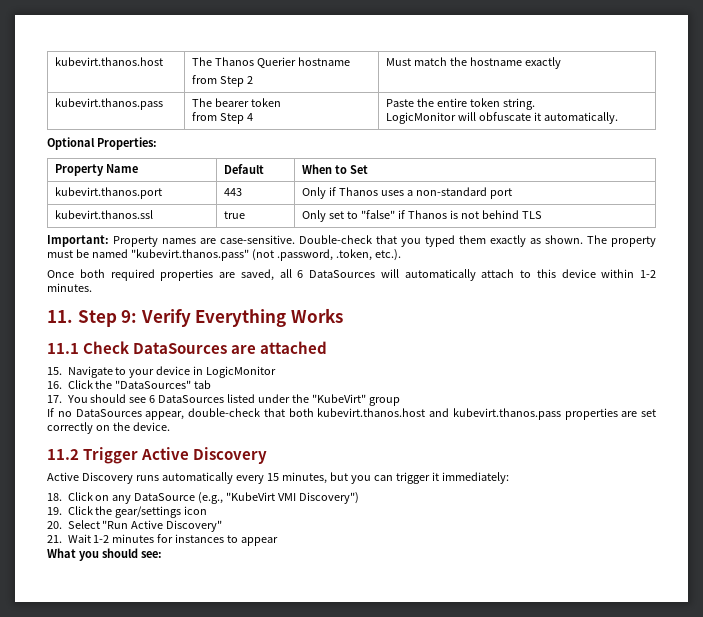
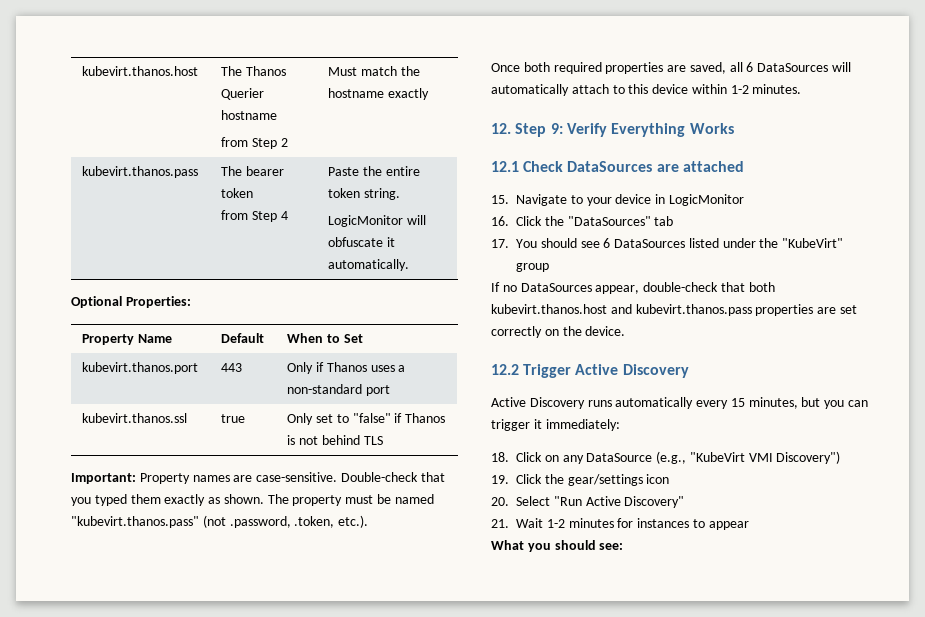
[47,310,73,323] 11. -> [491,123,511,134] 12.
[47,343,79,354] 11.1 -> [491,161,519,172] 12.1
[47,449,79,460] 11.2 -> [491,364,519,375] 12.2

